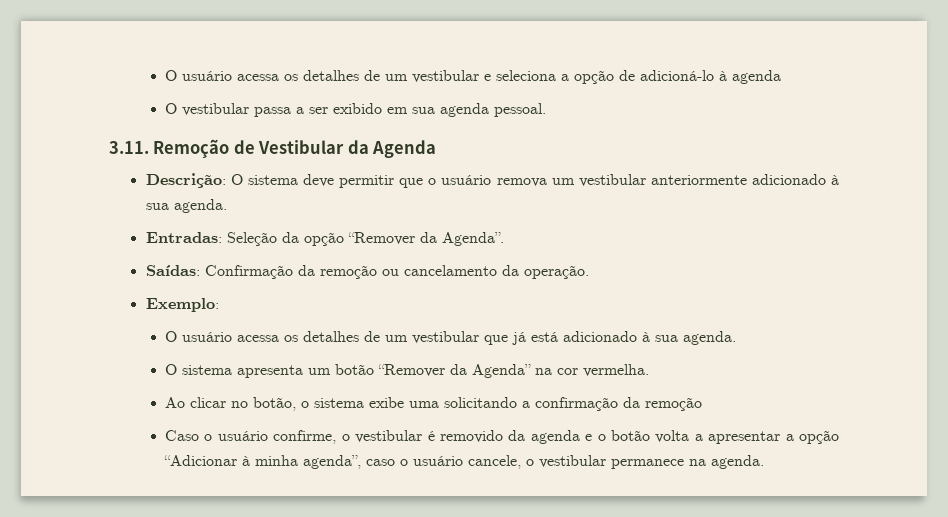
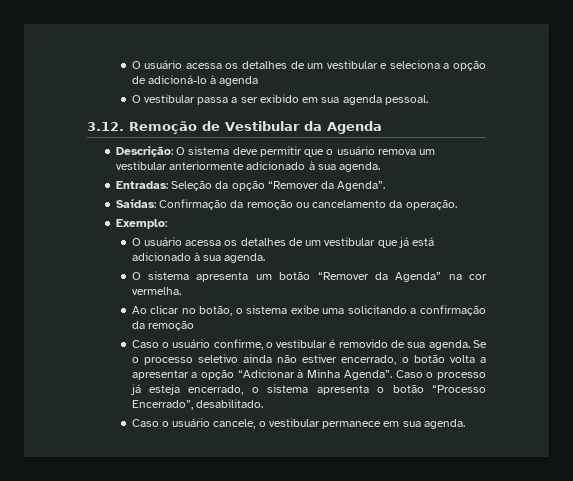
[109,141,149,154] 3.11. -> [87,122,124,131] 3.12.
[508,430,593,444] da agenda e -> [391,340,487,350] [131,354,397,365] de sua agenda. Se o processo seletivo ainda não estiver encerrado,
[255,455,396,469] minha agenda”, caso -> [307,369,486,380] [130,384,486,395] [131,399,263,410] [131,419,159,427] Minha Agenda”. Caso o processo já esteja encerrado, o sistema apresenta o botão “Processo Encerrado”, desabilitado. // Caso
[689,459,707,466] na -> [383,421,421,427] em sua

